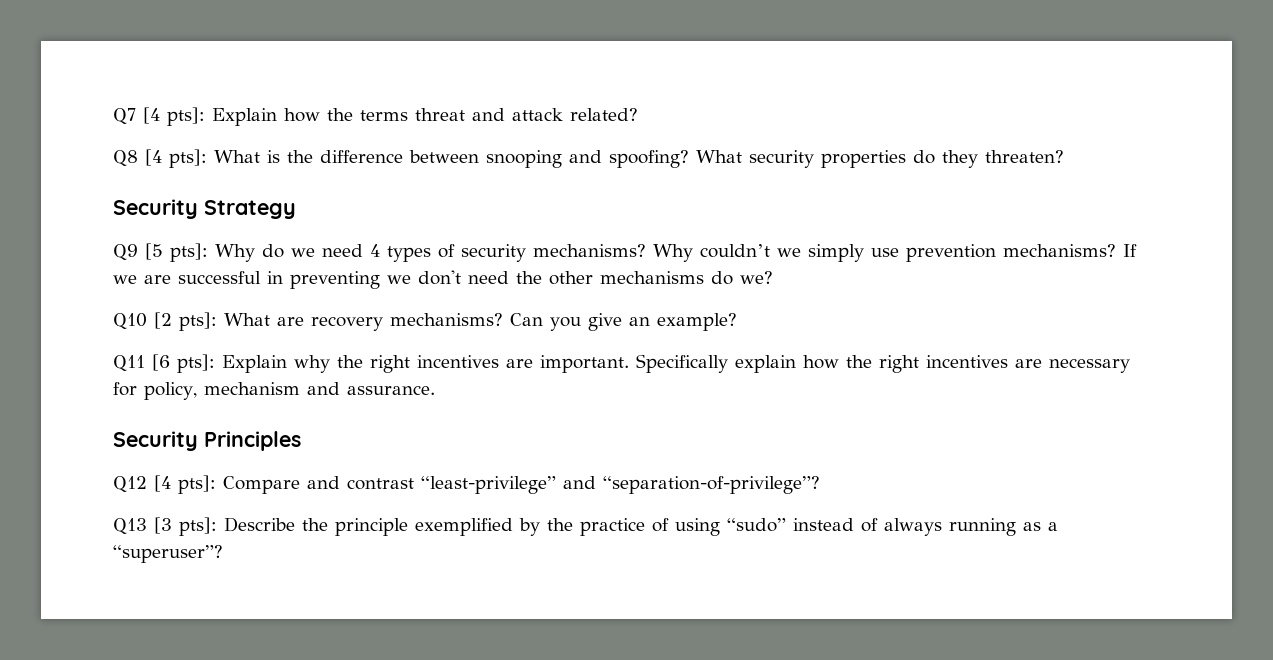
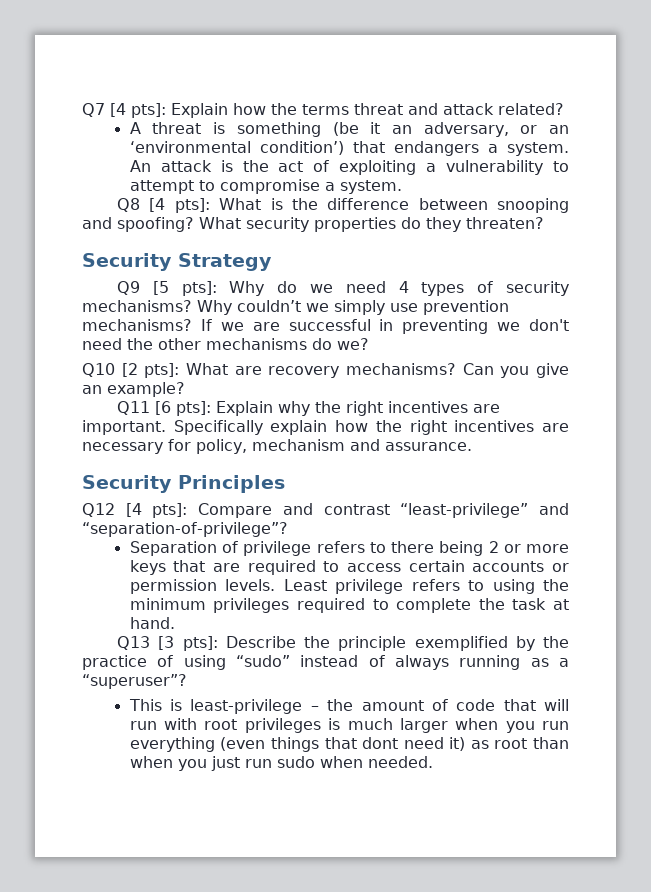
(638, 114) none -> [129,122,570,137] [129,141,569,156] [129,160,569,175] [129,179,402,194] // A threat is something (be it an adversary, or an ‘environmental condition’) that endangers a system. An attack is the act of exploiting a vulnerability to attempt to compromise a system.
(820, 485) none -> [129,541,570,556] [129,560,569,575] [129,579,569,594] [129,598,569,613] [129,617,175,629] // Separation of privilege refers to there being 2 or more keys that are required to access certain accounts or permission levels. Least privilege refers to using the minimum privileges required to complete the task at hand.
(223, 554) none -> [128,699,569,714] [129,718,569,733] [129,737,569,752] [129,756,433,771] // This is least-privilege – the amount of code that will run with root privileges is much larger when you run everything (even things that dont need it) as root than when you just run sudo when needed.

